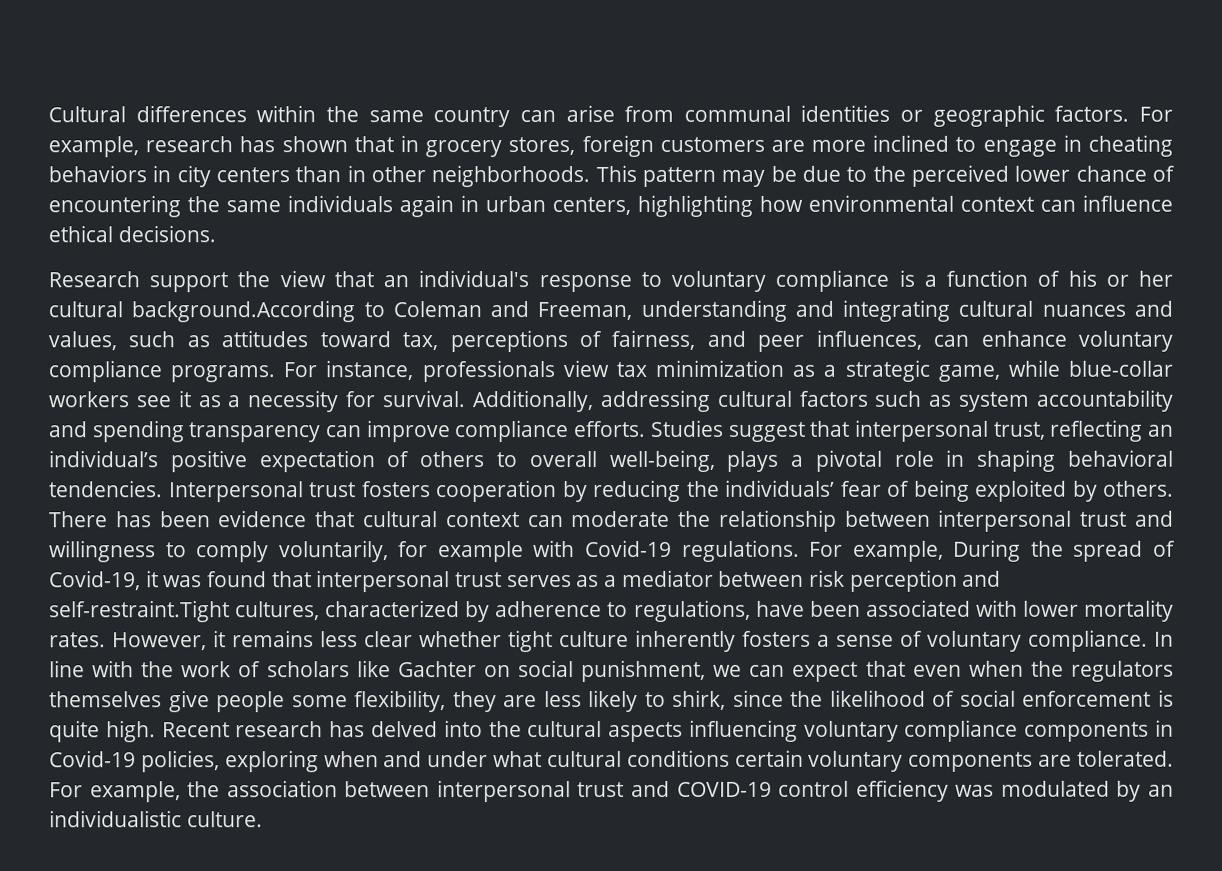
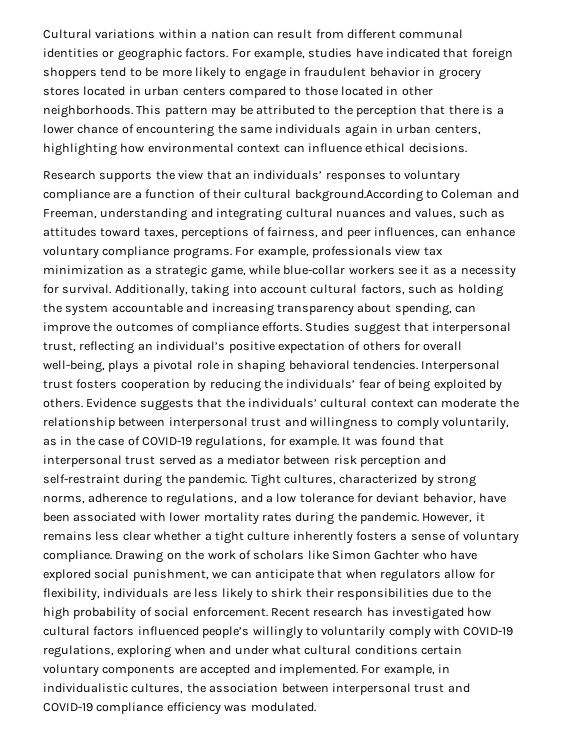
[135,104,675,128] differences within the same country can arise from -> [95,29,396,39] variations within a nation can result from different
[145,134,1173,158] [48,165,342,188] research has shown that in grocery stores, foreign customers are more inclined to engage in cheating behaviors in city centers than -> [308,48,513,61] [43,67,481,80] [43,86,383,98] studies have indicated that foreign shoppers tend to be more likely to engage in fraudulent behavior in grocery stores located in urban centers compared to those located
[802,164,1010,187] due to the perceived -> [255,105,504,117] attributed to the perception that there is a
[149,272,229,293] support -> [99,171,153,182] supports
[418,270,632,293] individual's response -> [253,170,386,182] individuals’ responses
[898,269,915,287] is -> [113,191,132,199] are
[1067,269,1173,287] his or her -> [212,189,241,199] their
[402,332,439,351] tax, -> [143,228,178,238] taxes,
[325,360,414,381] instance, -> [257,246,309,258] example,
[599,389,1173,413] [48,420,451,443] addressing cultural factors such as system accountability and spending transparency can improve -> [191,284,503,297] [43,303,476,316] [43,322,190,334] taking into account cultural factors, such as holding the system accountable and increasing transparency about spending, can improve the outcomes of
[496,452,518,468] to -> [404,341,420,351] for
[49,510,356,528] There has been evidence that -> [86,398,317,411] Evidence suggests that the individuals’
[398,539,1176,563] [49,570,159,591] for example with Covid-19 regulations. For example, During the spread of Covid-19, it -> [43,436,352,449] as in the case of COVID-19 regulations, for example. It
[506,575,572,588] serves -> [158,455,196,465] served
[49,600,230,623] self-restraint.Tight -> [43,474,281,487] self-restraint during the pandemic. Tight
(491, 612) none -> [437,475,476,487] [43,495,85,504] strong norms,
(751, 610) none -> [240,493,476,504] and a low tolerance for deviant behavior,
[49,632,106,648] rates. -> [261,512,419,525] rates during the pandemic.
(502, 639) none -> [204,533,212,541] a
[1154,631,1174,647] [49,660,135,678] In line with -> [115,550,182,563] Drawing on
[397,659,1174,683] [49,689,1174,713] [49,719,1174,743] [49,750,220,773] Gachter on social punishment, we can expect that even when the regulators themselves give people some flexibility, they are less likely to shirk, since the likelihood of social enforcement is quite high. Recent research has delved into the cultural aspects influencing voluntary compliance components in Covid-19 policies, -> [332,550,478,560] [43,569,495,582] [43,588,492,601] [43,607,492,620] [43,626,514,639] [43,645,114,658] Simon Gachter who have explored social punishment, we can anticipate that when regulators allow for flexibility, individuals are less likely to shirk their responsibilities due to the high probability of social enforcement. Recent research has investigated how cultural factors influenced people’s willingly to voluntarily comply with COVID-19 regulations,
[1077,750,1174,767] [49,781,181,803] tolerated. For example, -> [200,664,450,676] [43,683,184,694] accepted and implemented. For example, in individualistic cultures,
[778,780,850,797] control -> [96,702,164,714] compliance
[1000,780,1174,802] [49,810,263,828] modulated by an individualistic culture. -> [250,702,316,712] modulated.

